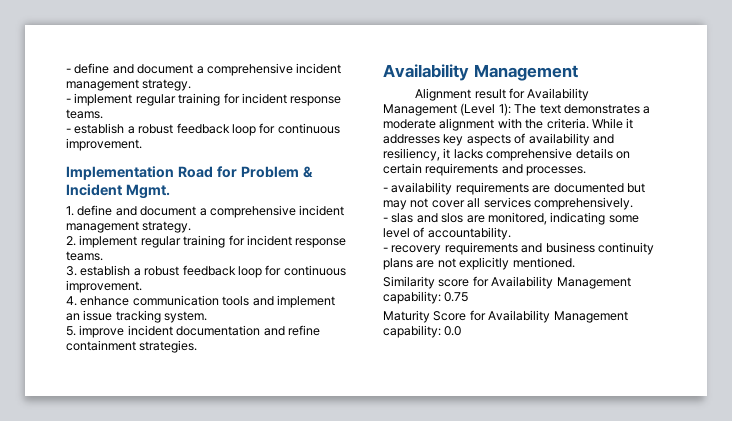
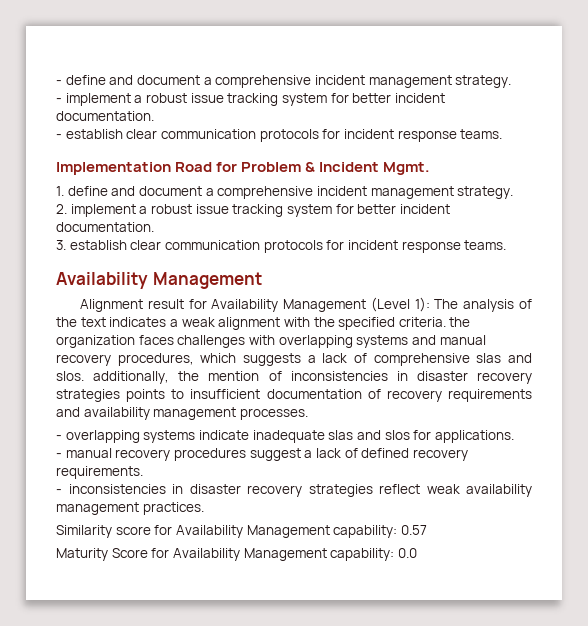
[135,93,342,106] [66,109,103,119] [66,123,340,136] [66,138,142,151] regular training for incident response teams. // - establish a robust feedback loop for continuous improvement. -> [134,93,445,106] [56,111,154,121] [56,129,503,142] a robust issue tracking system for better incident documentation. // - establish clear communication protocols for incident response teams.
[140,235,347,248] [66,251,103,261] [66,265,346,278] [66,280,142,293] [66,295,335,308] [66,310,208,323] [66,325,320,338] [66,340,198,353] regular training for incident response teams. // 3. establish a robust feedback loop for continuous improvement. // 4. enhance communication tools and implement an issue tracking system. // 5. improve incident documentation and refine containment strategies. -> [139,204,450,217] [56,222,154,232] [56,240,507,253] a robust issue tracking system for better incident documentation. // 3. establish clear communication protocols for incident response teams.
[539,104,651,114] [383,118,634,131] [383,133,614,146] [383,148,630,161] [383,163,587,176] [383,182,645,195] [383,197,633,210] [383,212,639,225] [383,227,511,240] [383,242,654,255] [383,257,575,270] text demonstrates a moderate alignment with the criteria. While it addresses key aspects of availability and resiliency, it lacks comprehensive details on certain requirements and processes. // - availability requirements are documented but may not cover all services comprehensively. // - slas and slos are monitored, indicating some level of accountability. // - recovery requirements and business continuity plans are not explicitly mentioned. -> [463,299,533,312] [56,317,471,330] [56,335,486,348] [56,353,532,366] [56,371,532,384] [56,389,532,402] [56,407,308,420] [56,430,514,443] [56,448,468,461] [56,466,143,479] [56,484,532,497] [56,502,204,515] analysis of the text indicates a weak alignment with the specified criteria. the organization faces challenges with overlapping systems and manual recovery procedures, which suggests a lack of comprehensive slas and slos. additionally, the mention of inconsistencies in disaster recovery strategies points to insufficient documentation of recovery requirements and availability management processes. // - overlapping systems indicate inadequate slas and slos for applications. // - manual recovery procedures suggest a lack of defined recovery requirements. // - inconsistencies in disaster recovery strategies reflect weak availability management practices.
[444,292,469,302] 0.75 -> [400,525,427,535] 0.57

